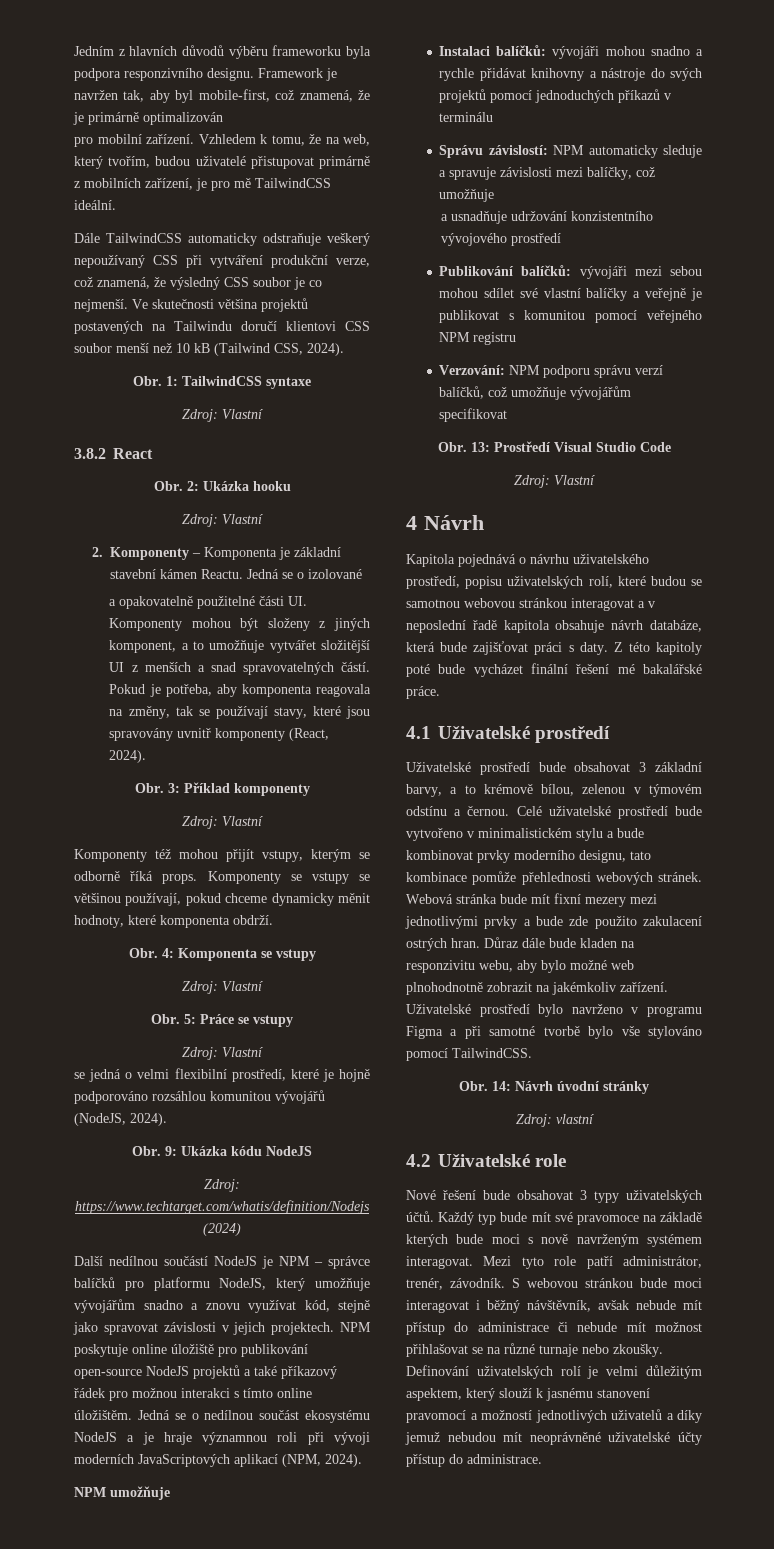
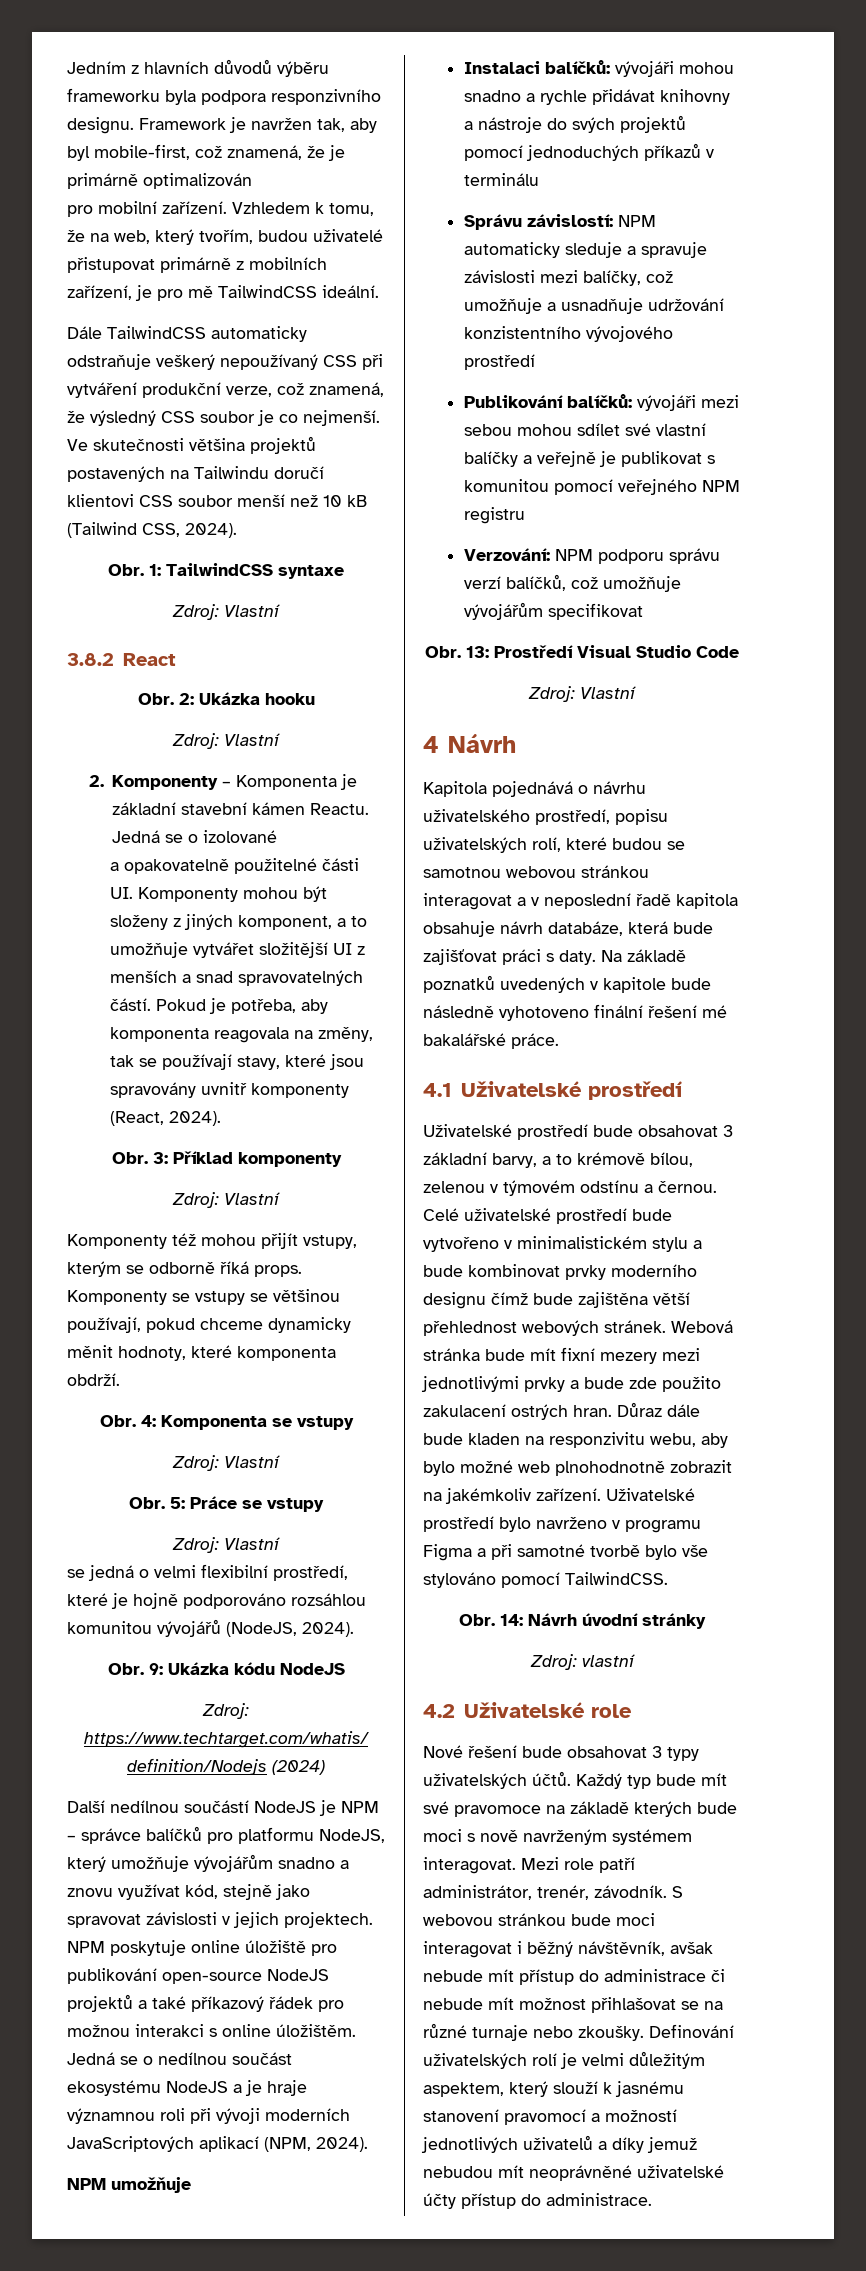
[243,1388,273,1398] tímto -> (217, 2032) none
(495, 195) // -> (542, 306) none
[613,642,702,655] [406,664,523,677] Z této kapitoly poté bude vycházet -> [601,949,686,962] [423,975,711,993] [423,1005,589,1021] Na základě poznatků uvedených v kapitole bude následně vyhotoveno
[579,850,651,863] [406,871,591,885] designu, tato kombinace pomůže přehlednosti -> [423,1292,690,1309] [423,1321,517,1336] designu čímž bude zajištěna větší přehlednost
[521,1257,544,1269] tyto -> (559, 1863) none

